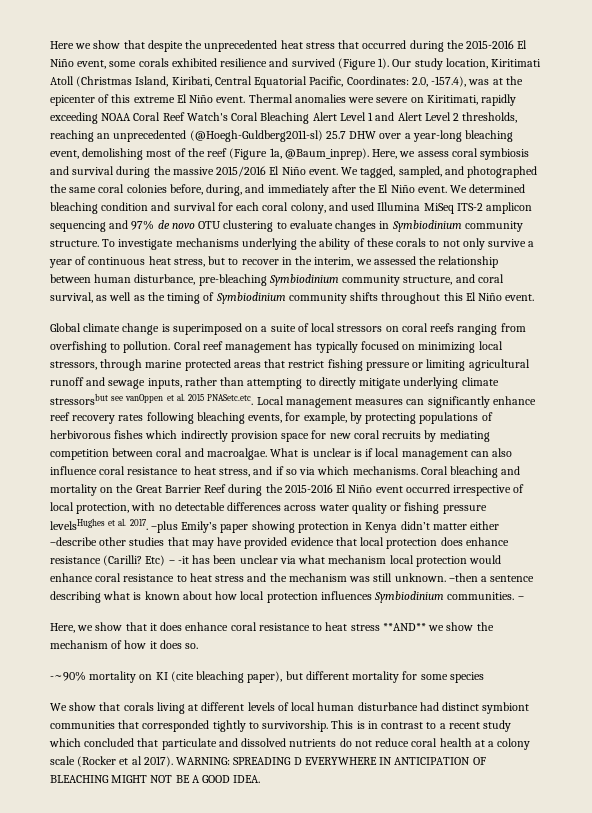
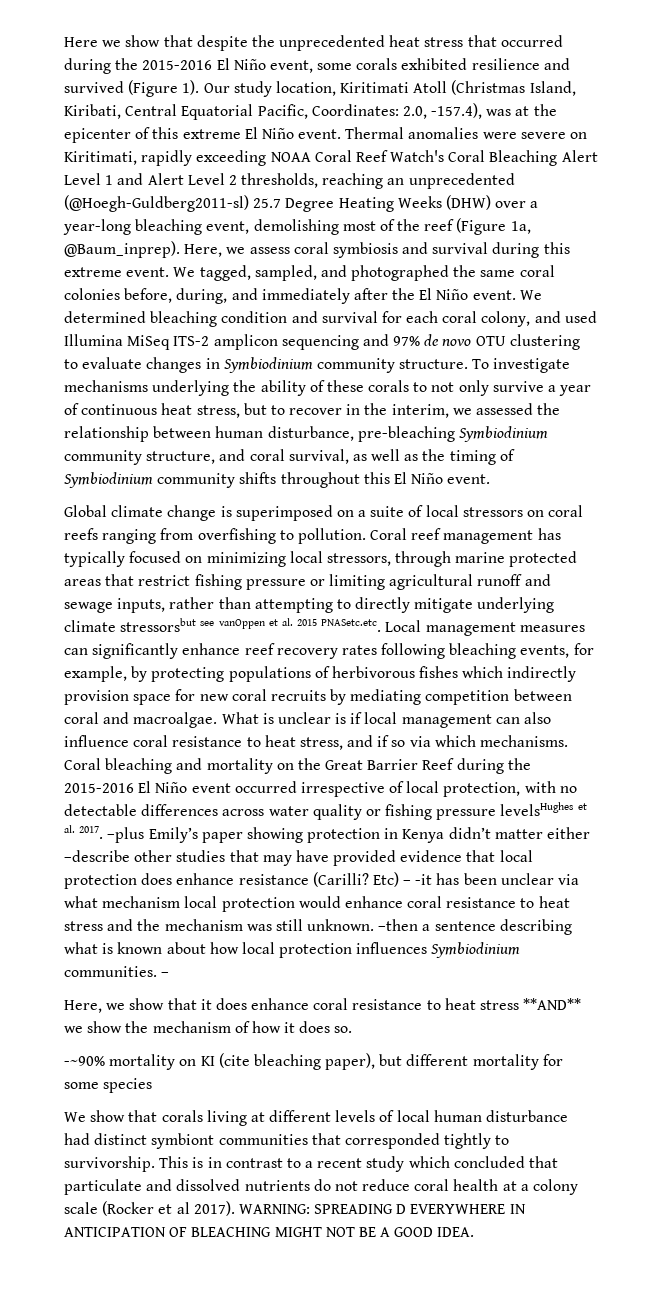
[349,131,377,139] DHW -> [285,195,491,212] Degree Heating Weeks (DHW)
[153,166,306,177] the massive 2015/2016 El Niño -> [543,242,570,254] [64,267,122,277] this extreme

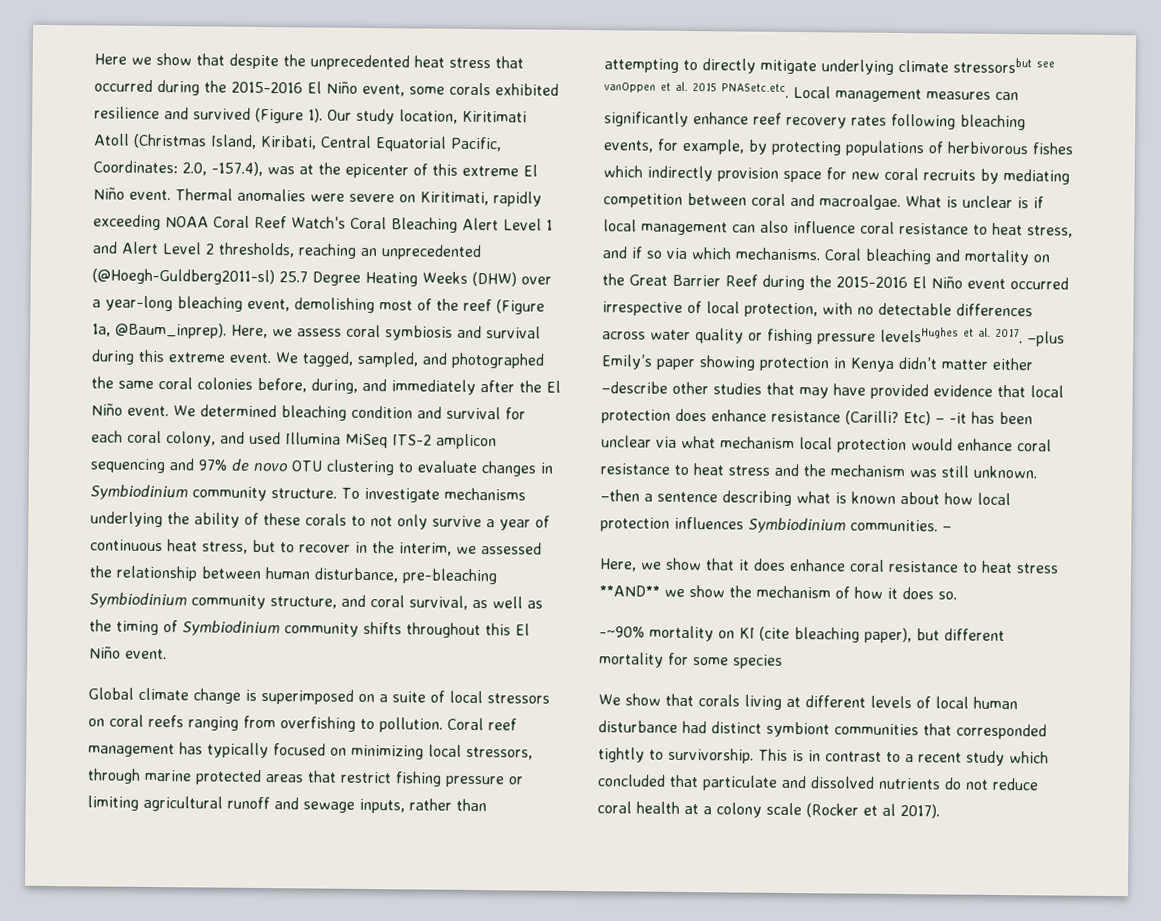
[238,1204,526,1214] [64,1227,475,1237] WARNING: SPREADING D EVERYWHERE IN ANTICIPATION OF BLEACHING MIGHT NOT BE A GOOD IDEA. -> (940, 811) none

